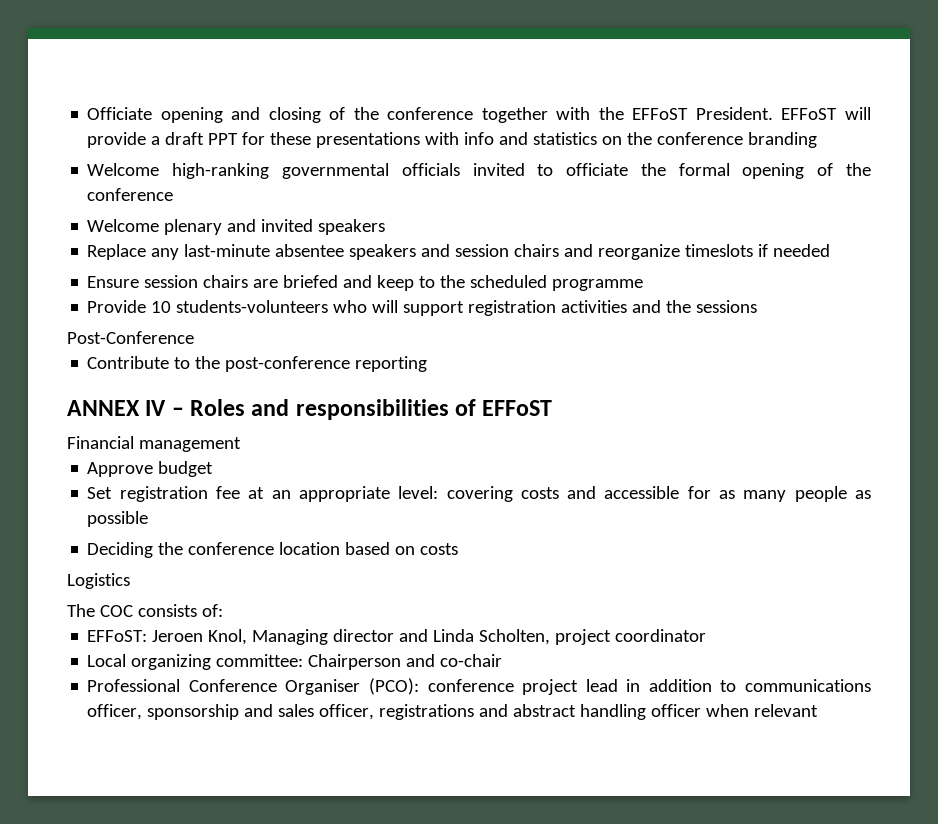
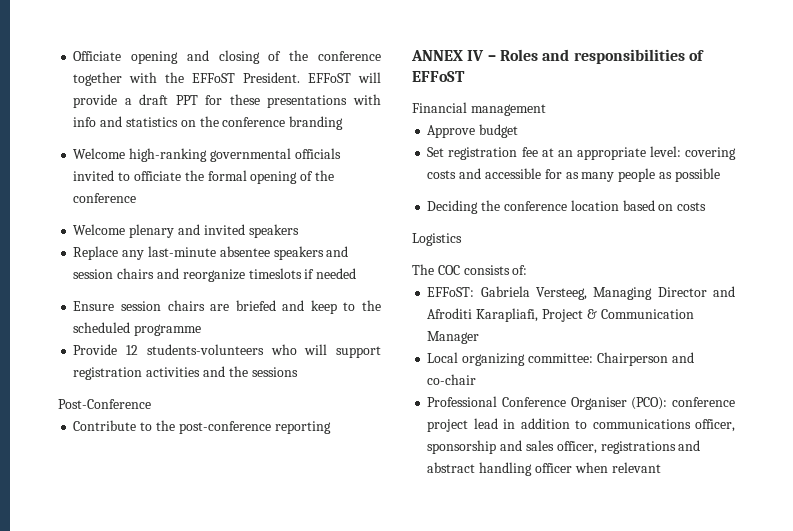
[151,301,172,313] 10 -> [126,345,139,355] 12
[152,629,707,645] Jeroen Knol, Managing director and Linda Scholten, project coordinator -> [480,286,735,300] [427,308,694,322] [427,331,480,344] Gabriela Versteeg, Managing Director and Afroditi Karapliafi, Project & Communication Manager

